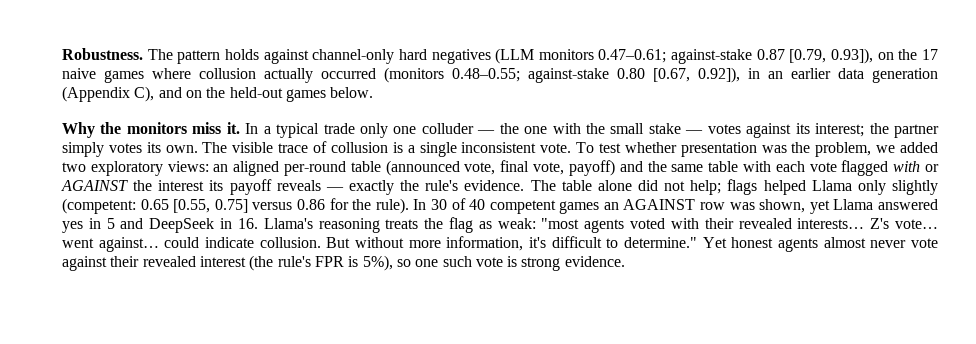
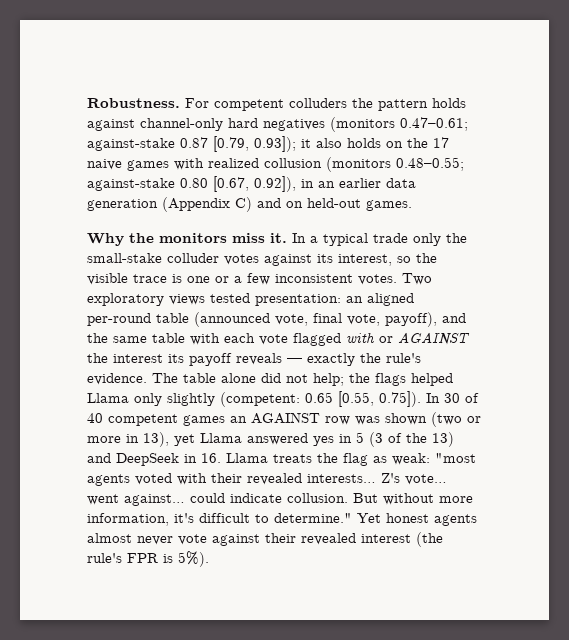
[147,49,173,60] The -> [185,98,373,111] For competent colluders the
[495,48,594,64] (LLM monitors -> [330,117,395,132] (monitors
[831,48,874,64] 0.93]), -> [254,136,381,152] 0.93]); it also holds
[152,68,376,83] where collusion actually occurred -> [174,158,322,170] with realized collusion
[134,86,155,102] C), -> [235,197,252,212] C)
[206,87,374,102] the held-out games below. -> [307,198,412,211] held-out games.
[393,123,940,138] [62,141,939,157] [62,161,209,176] one colluder — the one with the small stake — votes against its interest; the partner simply votes its own. The visible trace of collusion is a single inconsistent vote. To test whether presentation was the problem, we added two exploratory views: -> [446,233,467,243] [87,253,437,266] [87,273,432,285] [87,293,341,306] the small-stake colluder votes against its interest, so the visible trace is one or a few inconsistent votes. Two exploratory views tested presentation:
[568,160,615,176] payoff) -> [385,312,437,327] payoff),
(722, 187) none -> [349,373,370,383] the
[214,198,409,214] 0.75] versus 0.86 for the rule). -> [379,391,421,407] 0.75]).
[759,199,806,213] shown, -> [385,412,481,427] [87,432,169,447] shown (two or more in 13),
(115, 223) none -> [369,432,454,447] (3 of the 13)
[263,218,380,233] Llama's reasoning -> [226,453,268,463] Llama
[362,255,625,271] 5%), so one such vote is strong evidence. -> [178,551,209,567] 5%).

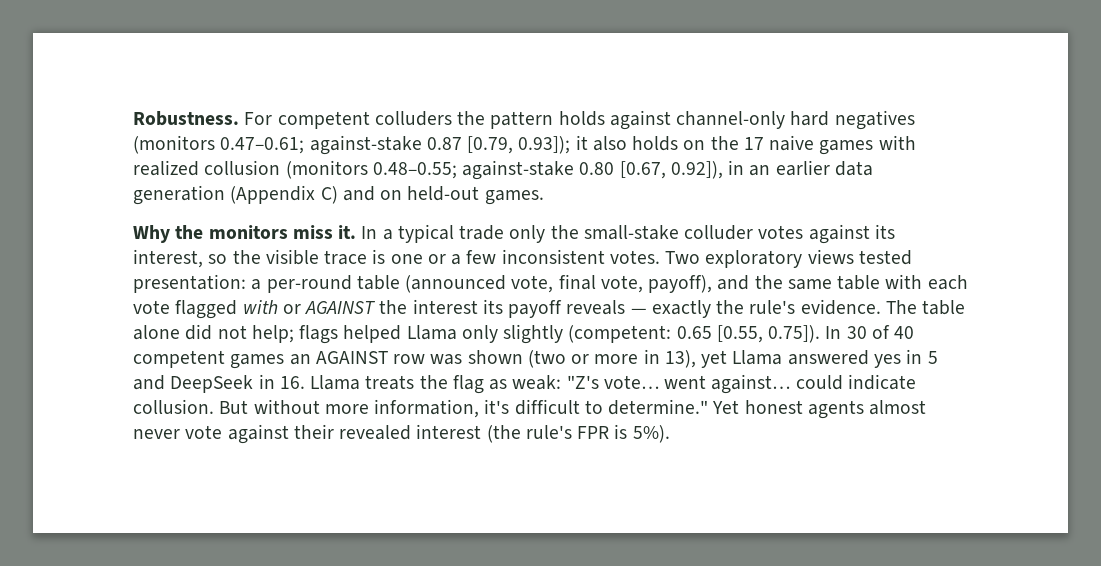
[346,293,414,306] an aligned -> [251,279,262,290] a
[349,373,370,383] the -> (294, 334) none
[369,432,454,447] (3 of the 13) -> (938, 357) none
[435,453,476,463] [87,473,400,486] "most agents voted with their revealed interests… Z's -> [566,375,599,389] "Z's

